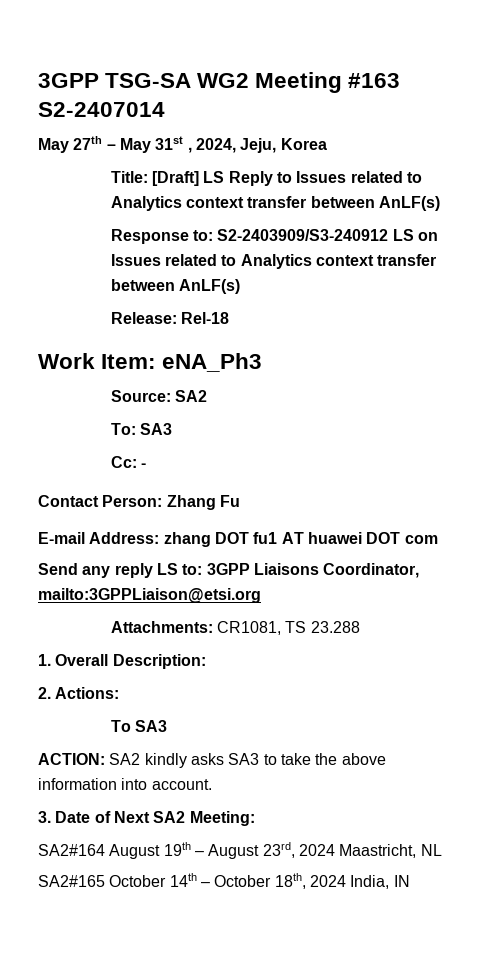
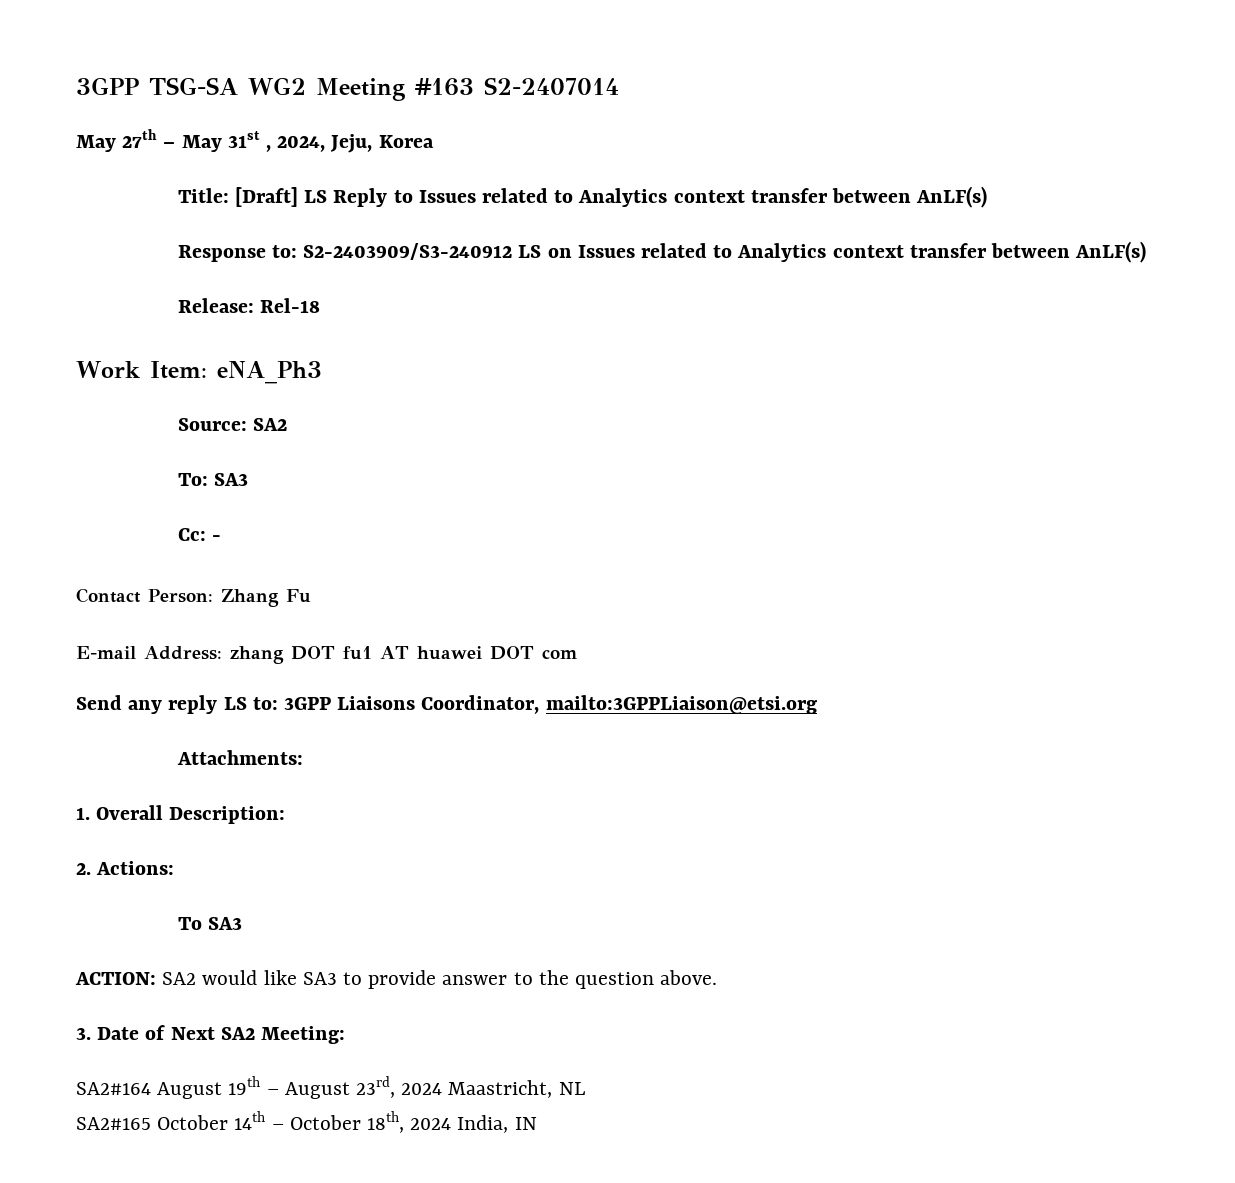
[217,621,360,635] CR1081, TS 23.288 -> (303, 757) none
[144,753,386,768] [38,778,212,790] kindly asks SA3 to take the above information into account. -> [202,970,718,989] would like SA3 to provide answer to the question above.

